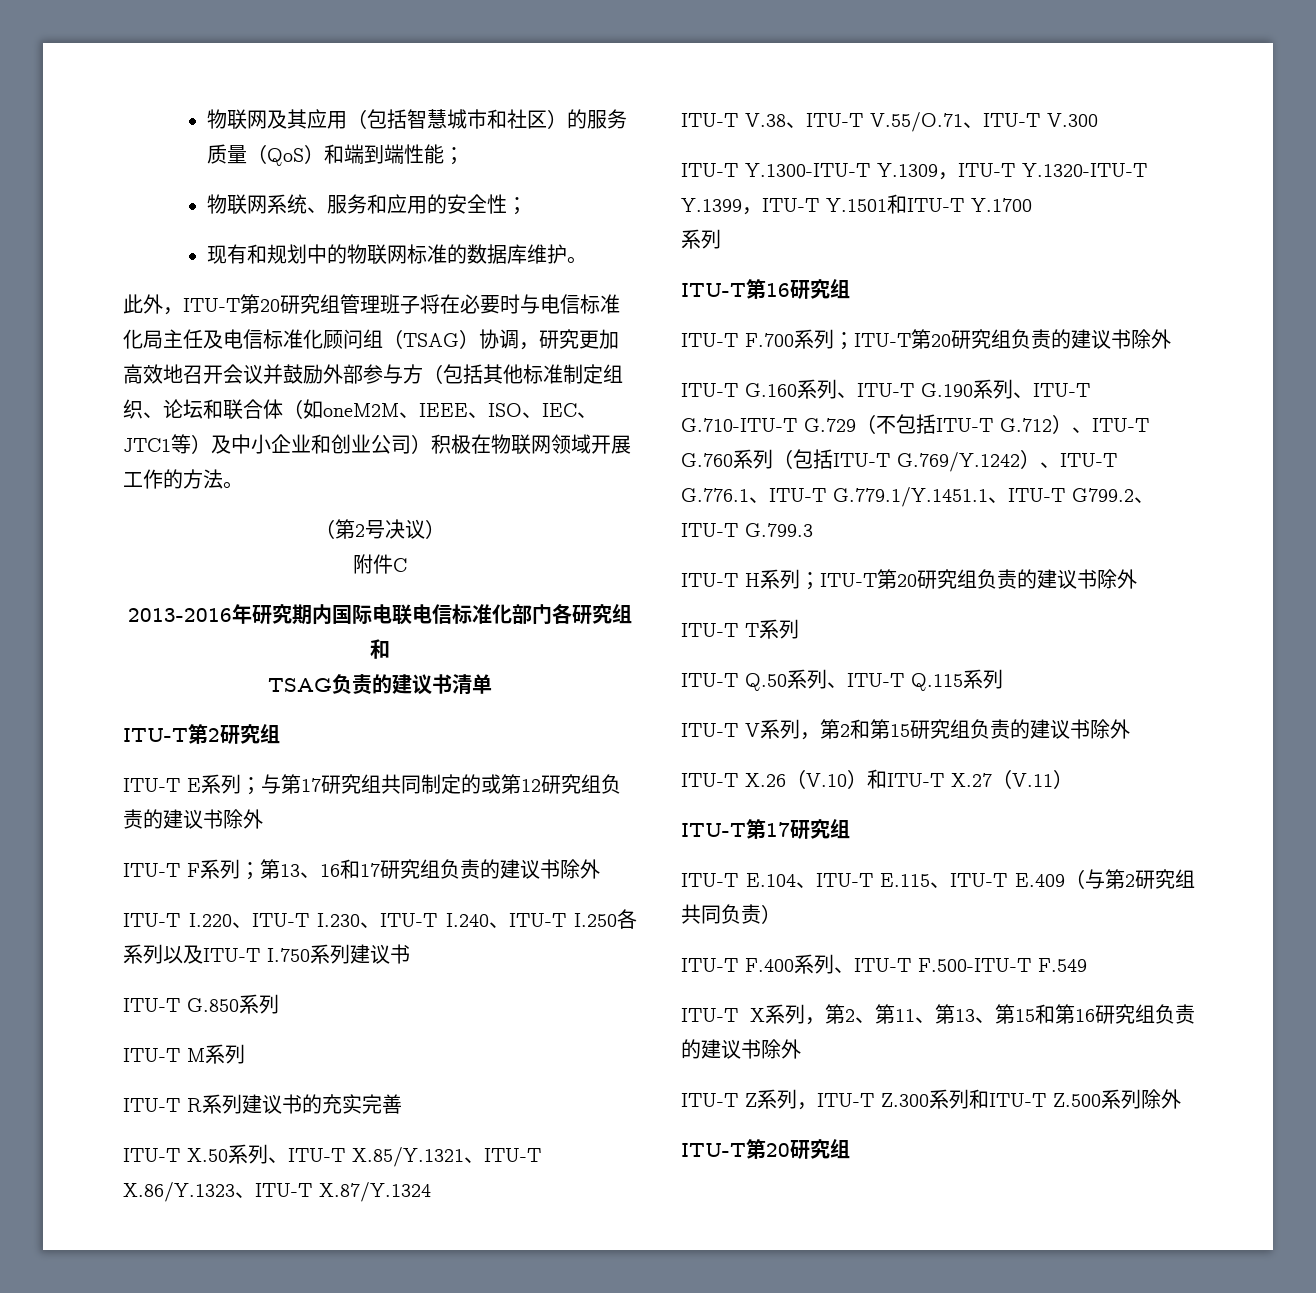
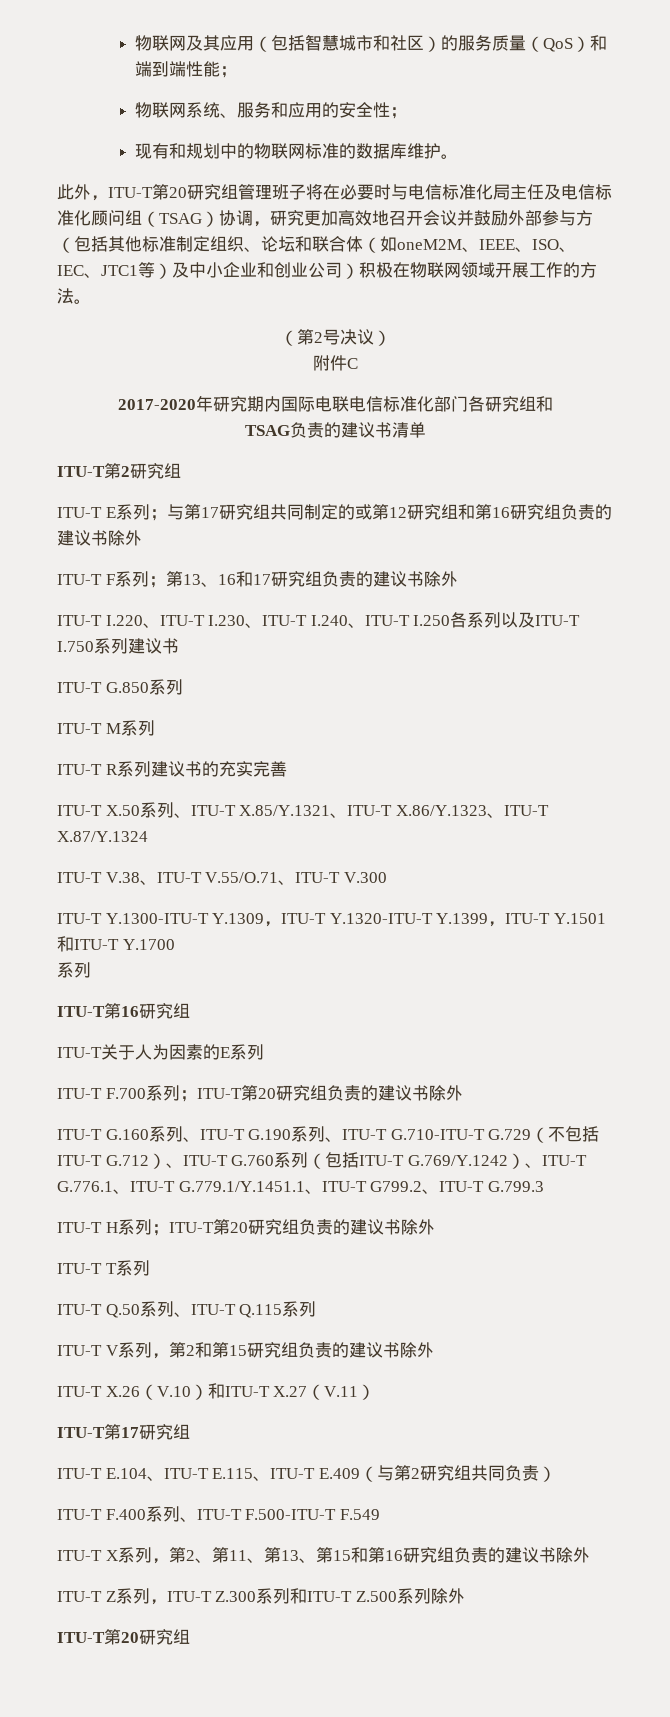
[128,608,232,622] 2013-2016 -> [117,399,196,410] 2017-2020
(601, 783) none -> [457,504,561,520] 和第16研究组
(850, 289) none -> [57,1044,264,1060] // ITU-T关于人为因素的E系列

